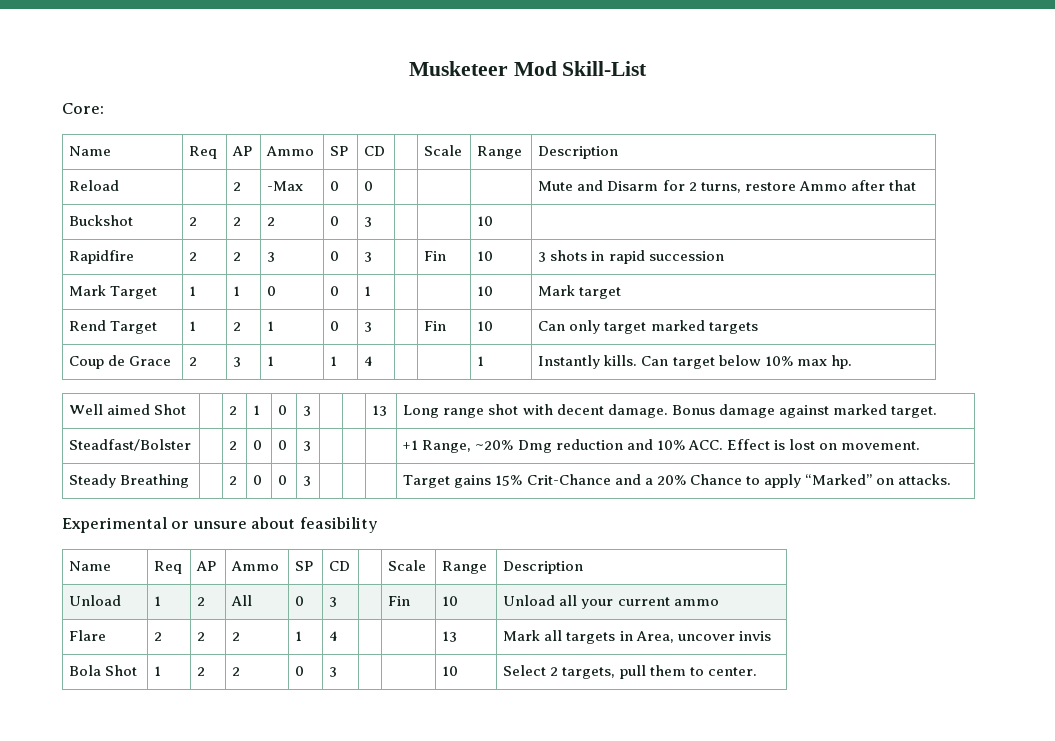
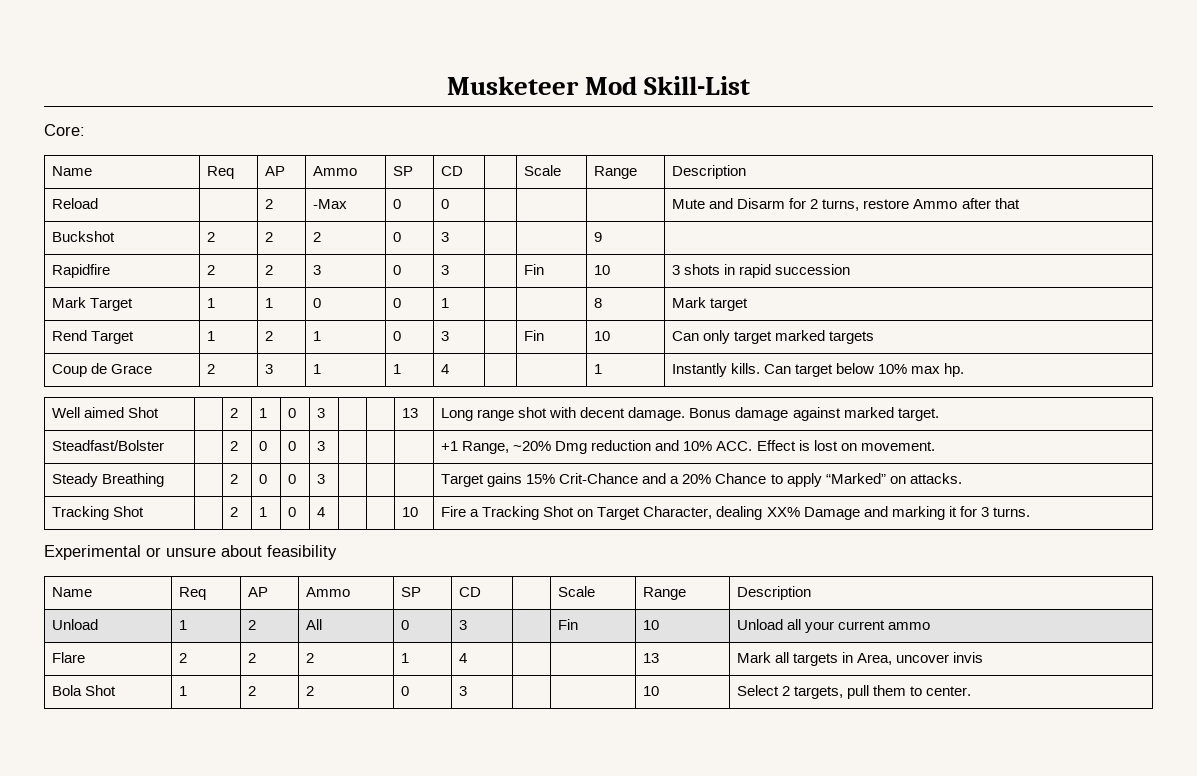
[477,216,494,226] 10 -> [594,232,603,242] 9
[477,286,494,296] 10 -> [594,298,603,308] 8
(951, 479) none -> [52,506,145,520] [230,507,239,517] [259,507,268,517] [288,507,297,517] [317,507,326,517] [402,507,419,517] [441,506,1030,520] // Tracking Shot | | 2 | 1 | 0 | 4 | | | 10 | Fire a Tracking Shot on Target Character, dealing XX% Damage and marking it for 3 turns.

